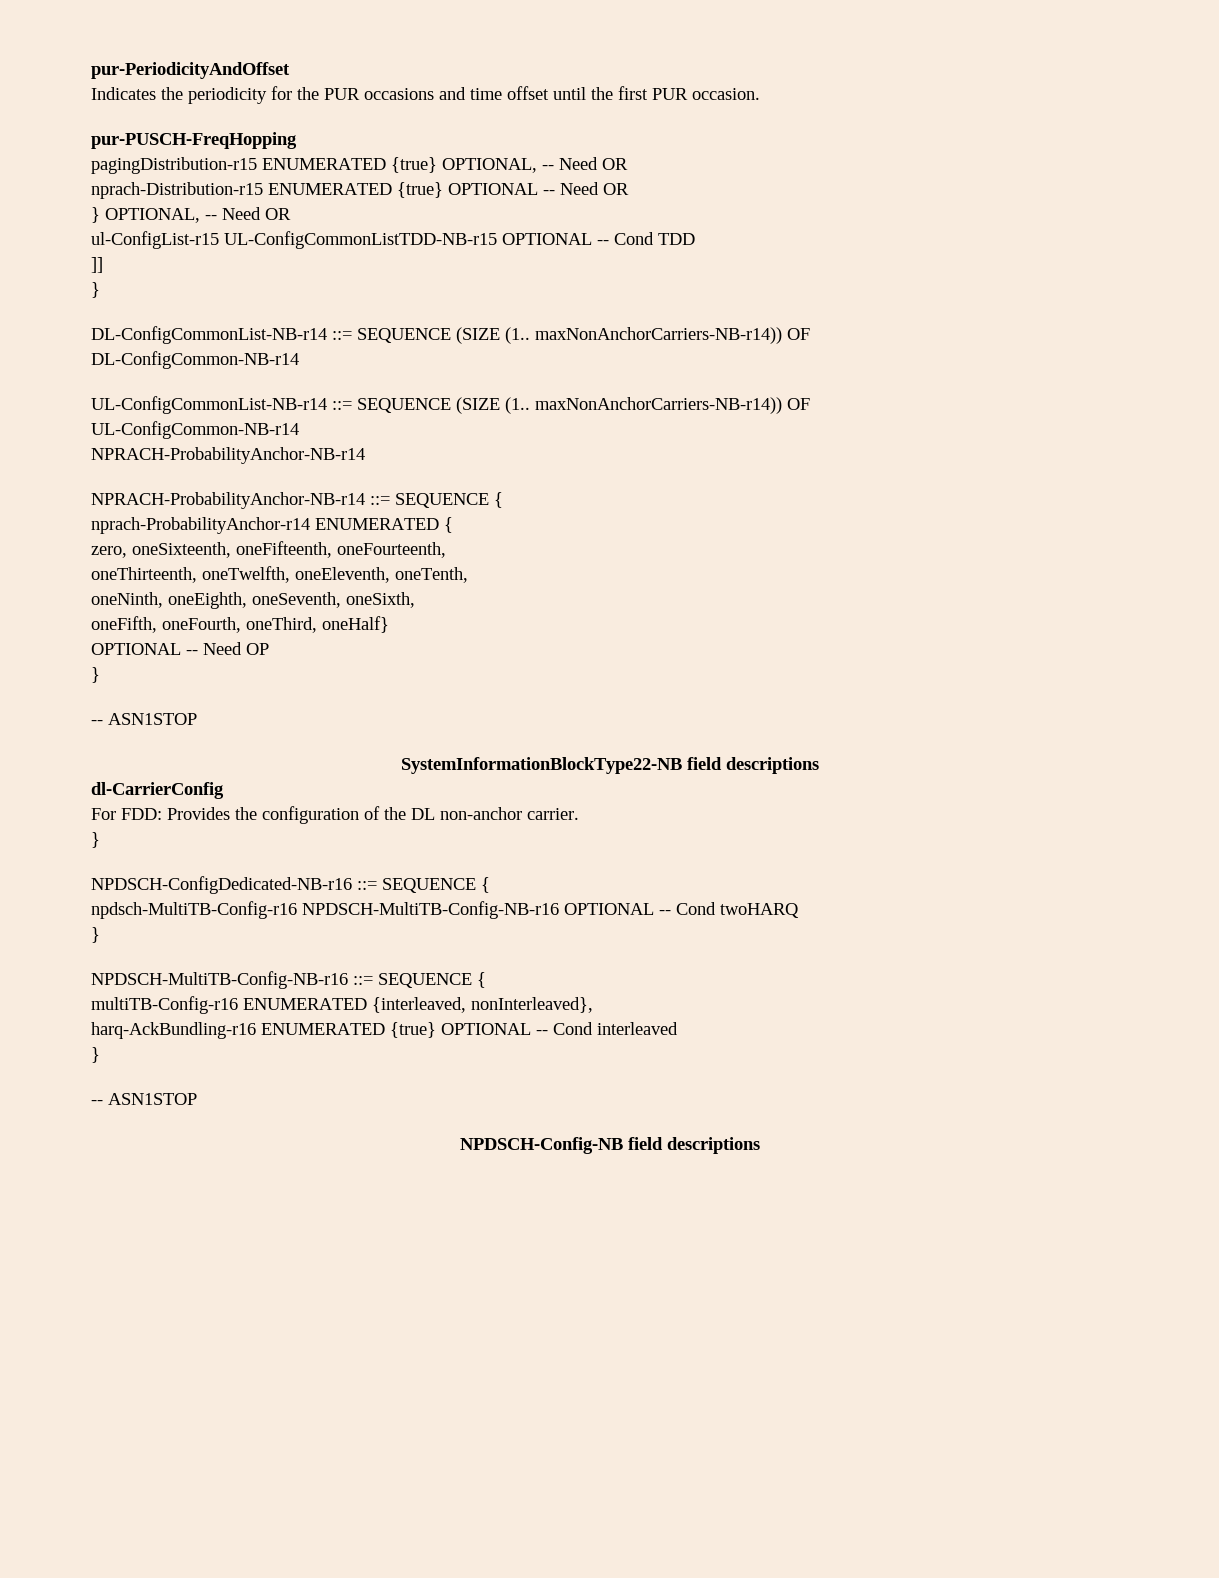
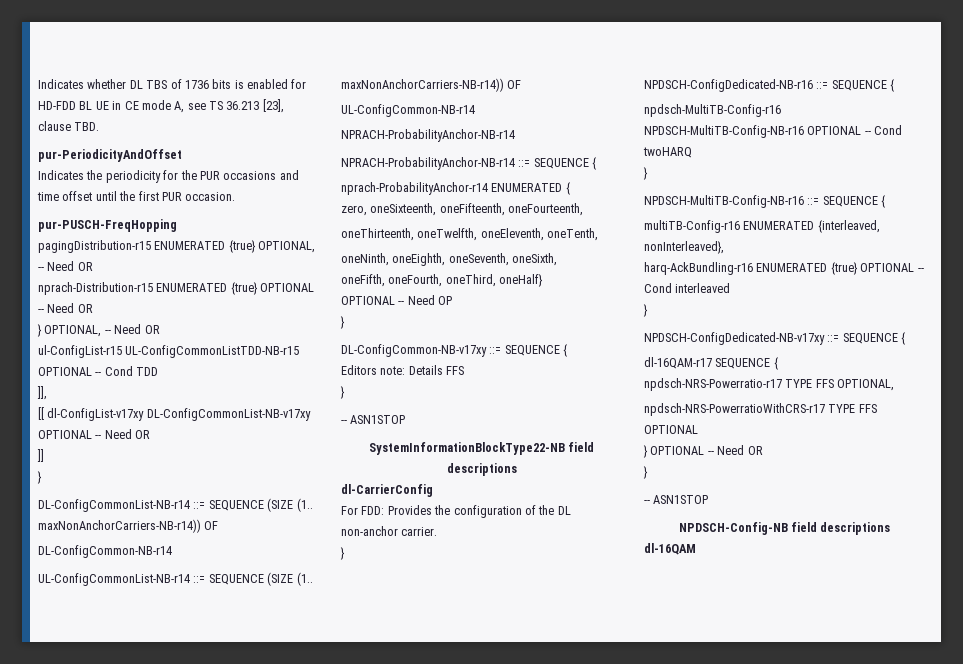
(91, 70) none -> [38,79,307,89] [38,99,284,113] [38,121,100,131] Indicates whether DL TBS of 1736 bits is enabled for HD-FDD BL UE in CE mode A, see TS 36.213 [23], clause TBD. //
(695, 239) none -> [37,386,47,400] [38,407,311,421] [38,429,151,439] // ]], // [[ dl-ConfigList-v17xy DL-ConfigCommonList-NB-v17xy OPTIONAL -- Need OR
(100, 675) none -> [341,344,568,357] [341,365,465,375] [340,386,345,399] // DL-ConfigCommon-NB-v17xy ::= SEQUENCE { // Editors note: Details FFS // }
(100, 1055) none -> [644,332,906,345] [644,357,778,370] [644,378,895,391] [644,403,877,416] [644,425,698,434] [643,445,763,458] [643,466,648,479] // NPDSCH-ConfigDedicated-NB-v17xy ::= SEQUENCE { // dl-16QAM-r17 SEQUENCE { // npdsch-NRS-Powerratio-r17 TYPE FFS OPTIONAL, // npdsch-NRS-PowerratioWithCRS-r17 TYPE FFS OPTIONAL // } OPTIONAL -- Need OR // }
(760, 1145) none -> [644,543,696,555] // dl-16QAM

